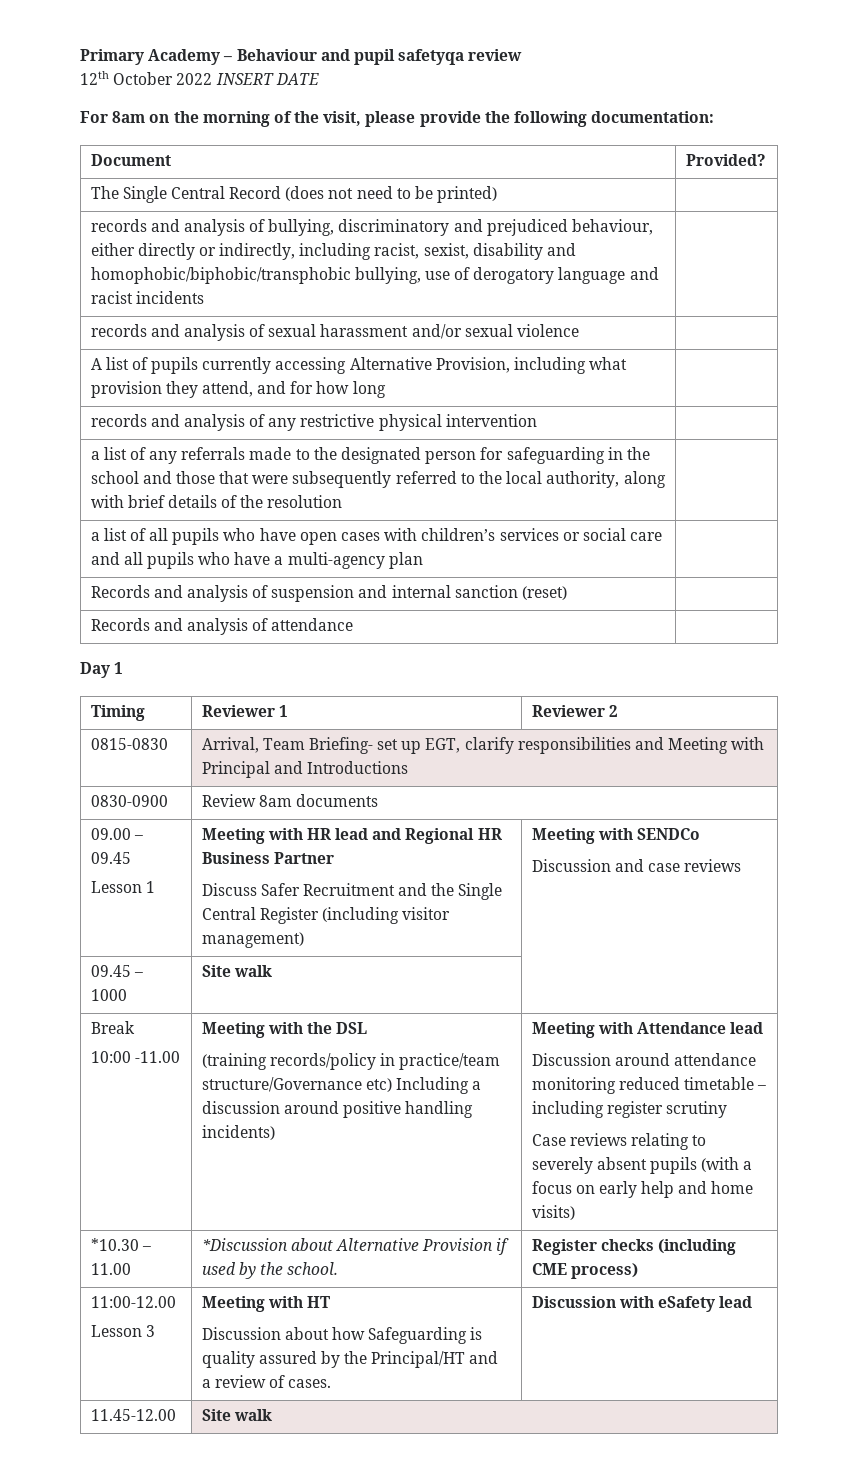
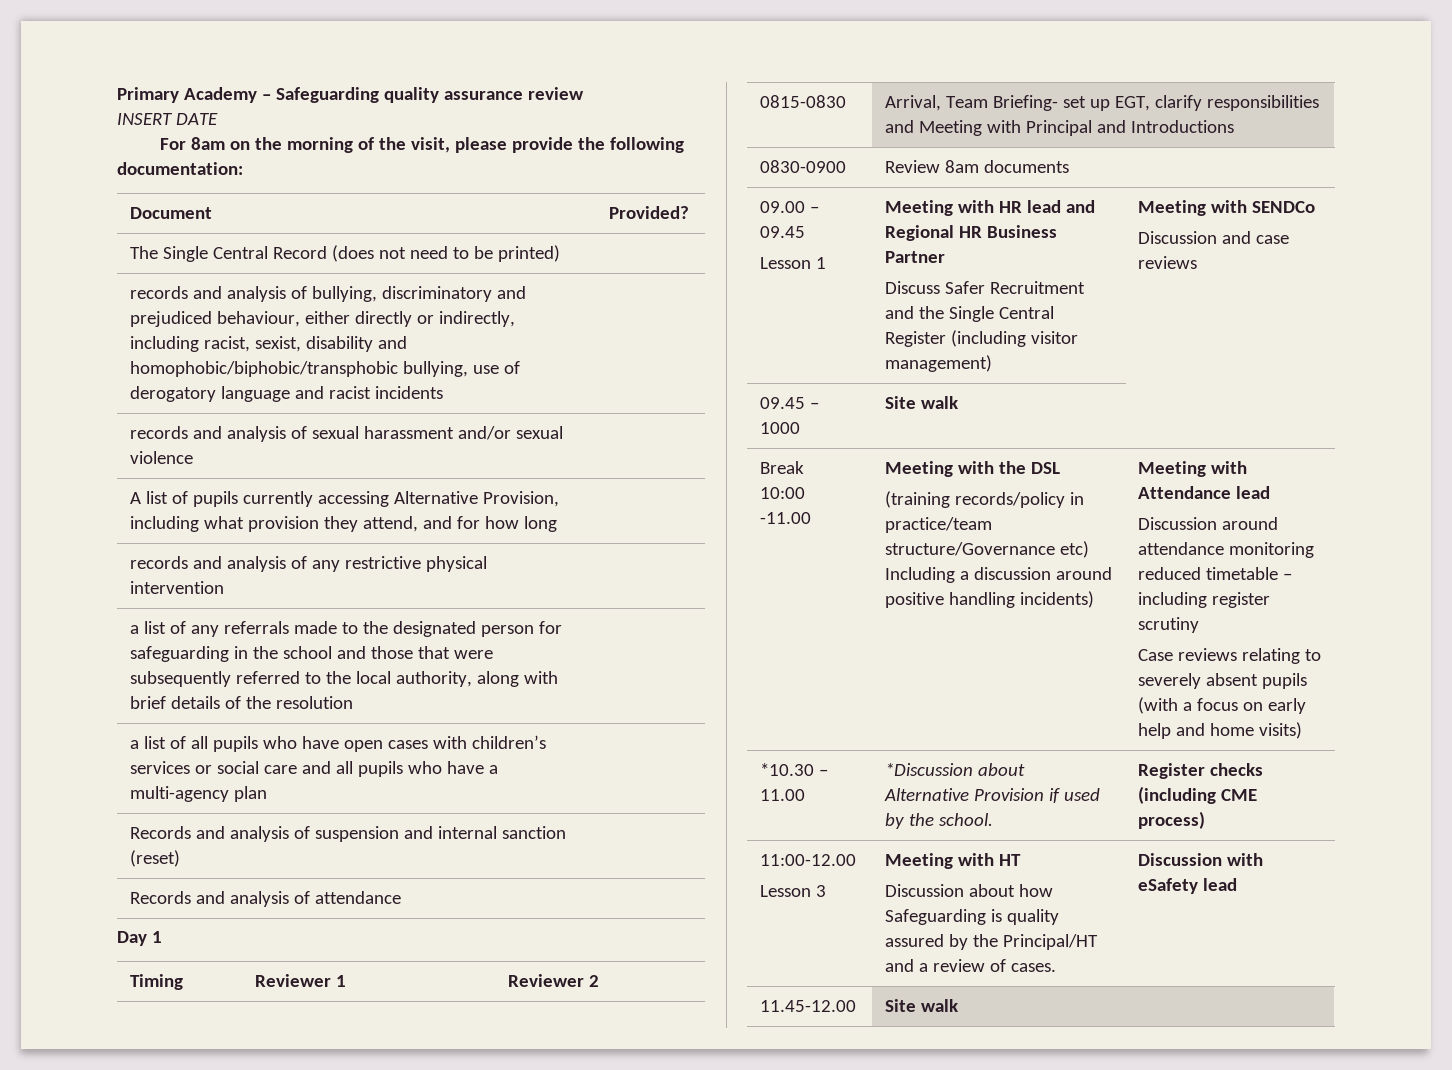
[236,49,523,65] [80,71,213,85] Behaviour and pupil safetyqa review // 12th October 2022 -> [275,87,584,103] Safeguarding quality assurance review //

